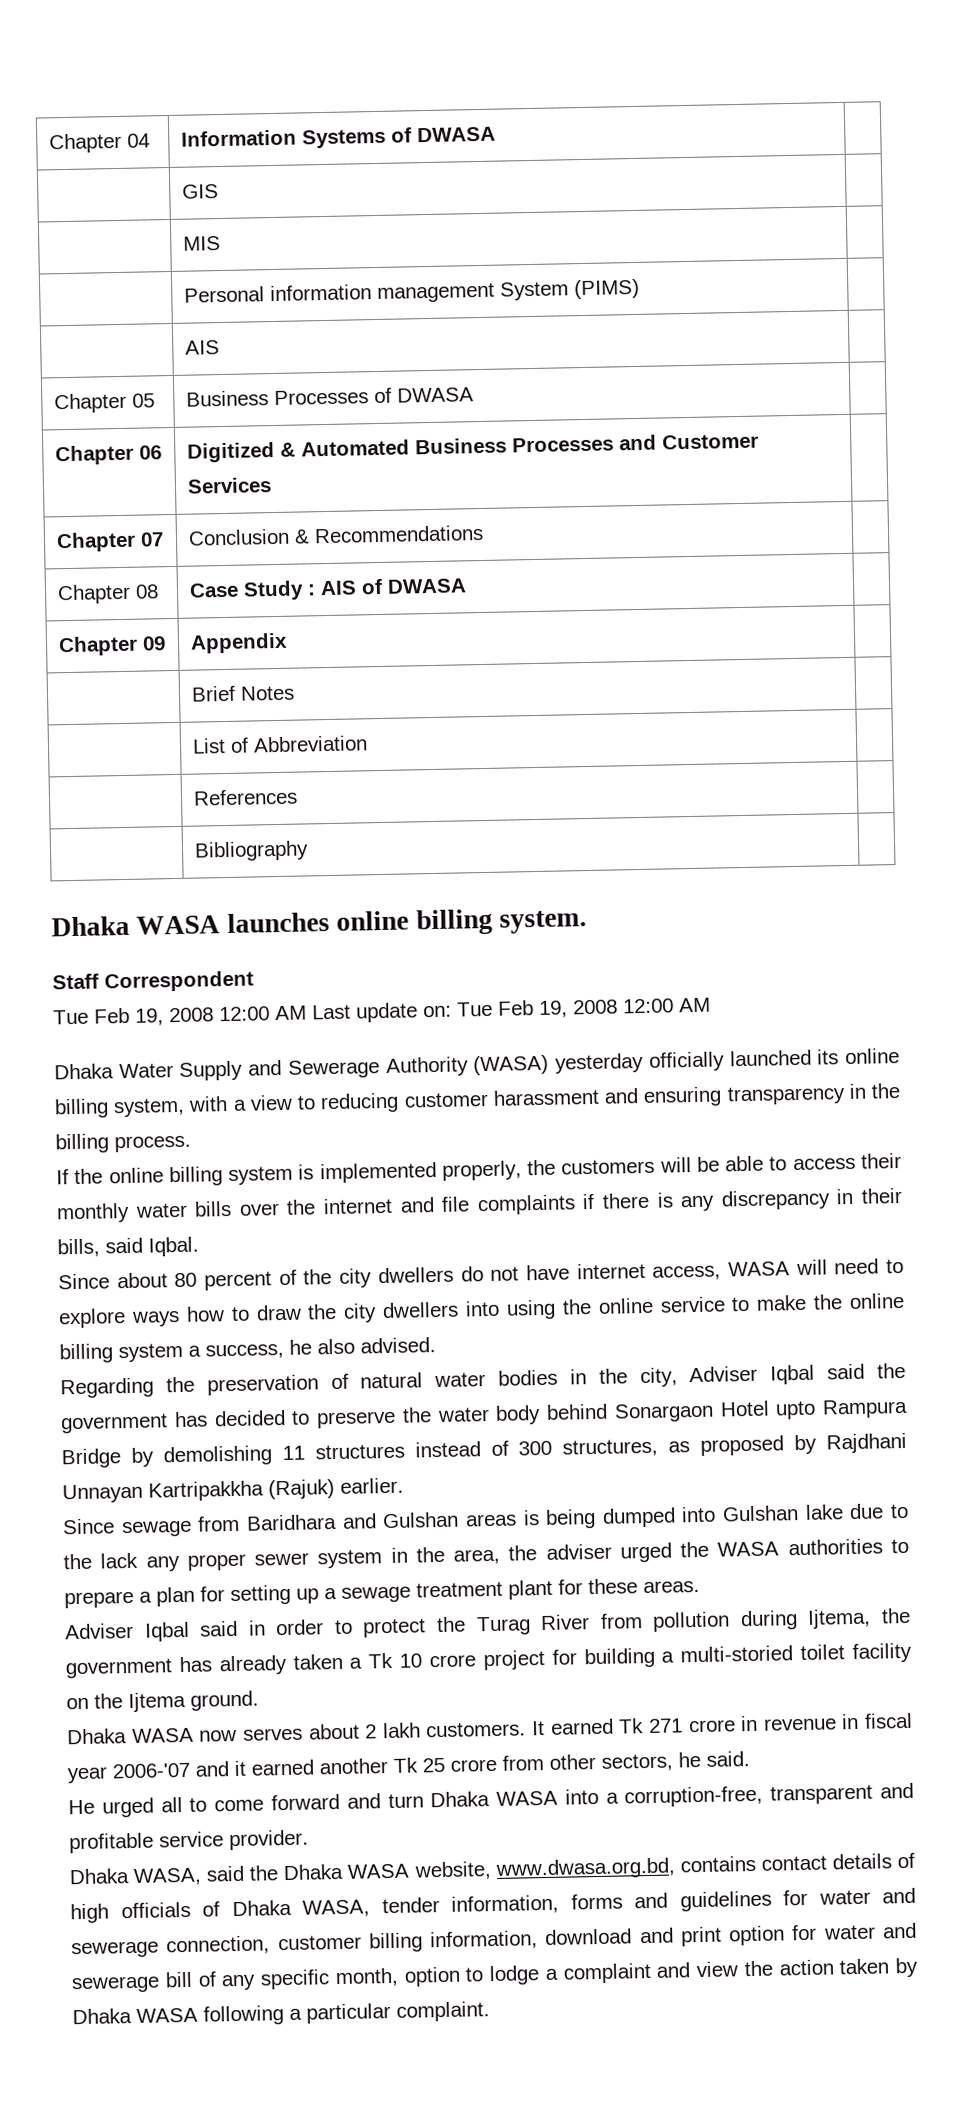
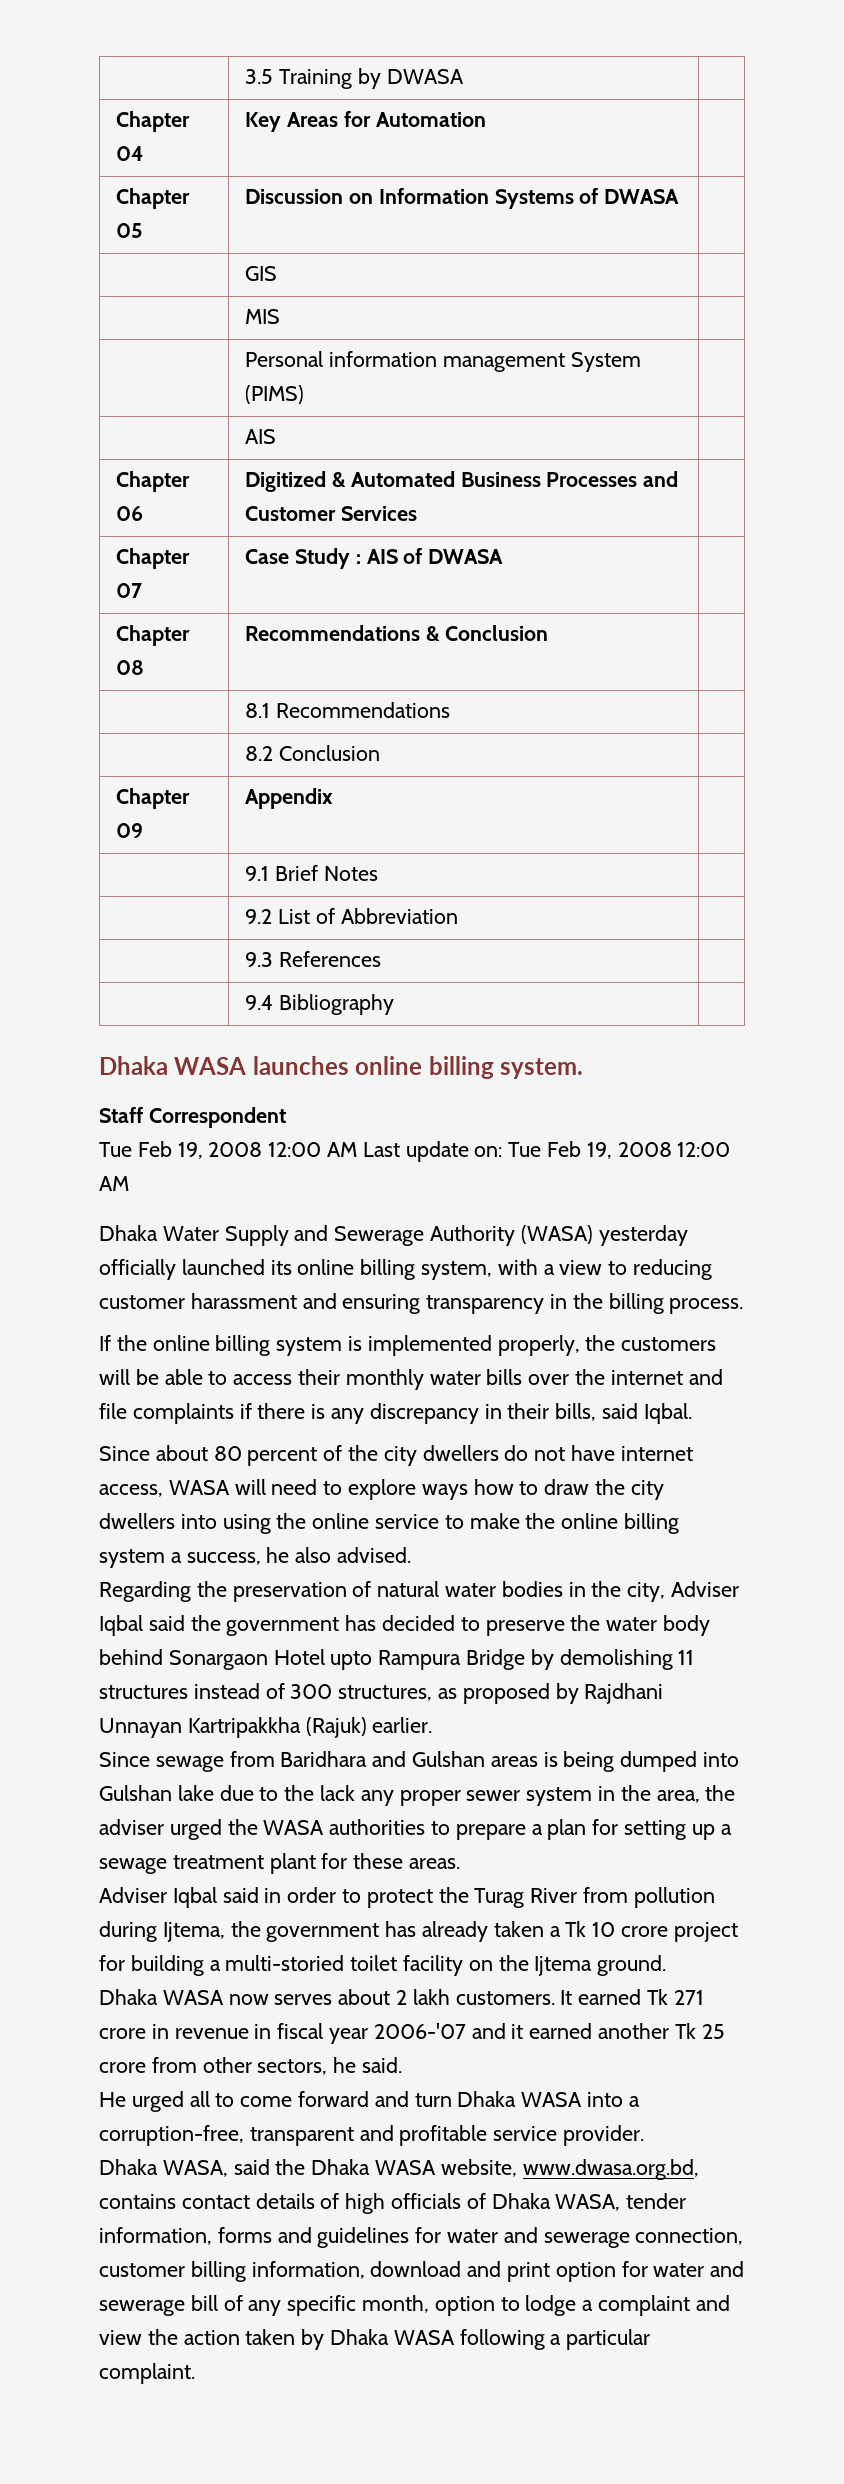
[48,132,150,154] Chapter 04 | -> [245,68,464,89] [116,111,191,132] [116,146,144,161] [245,111,486,132] [116,188,191,209] [116,223,144,238] [245,189,373,204] | 3.5 Training by DWASA | // Chapter 04 | Key Areas for Automation | // Chapter 05 | Discussion on
[53,392,155,414] [185,387,474,407] // Chapter 05 | Business Processes of DWASA | -> (277, 436) none
[187,524,484,546] [56,583,159,605] | Conclusion & Recommendations | // Chapter 08 -> (143, 590) none
(467, 586) none -> [116,625,191,646] [116,660,145,675] [245,625,548,642] [245,702,450,718] [245,745,380,761] // Chapter 08 | Recommendations & Conclusion | // | 8.1 Recommendations | // | 8.2 Conclusion |
(288, 643) none -> [245,866,270,881] 9.1
(295, 693) none -> [245,909,273,924] 9.2
(368, 744) none -> [245,952,274,967] 9.3
(298, 797) none -> [245,995,274,1010] 9.4

